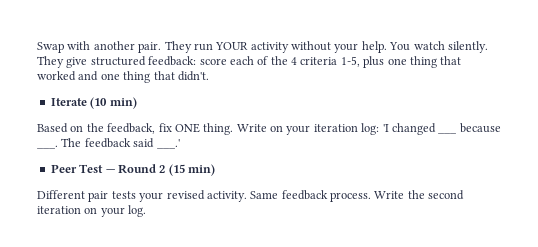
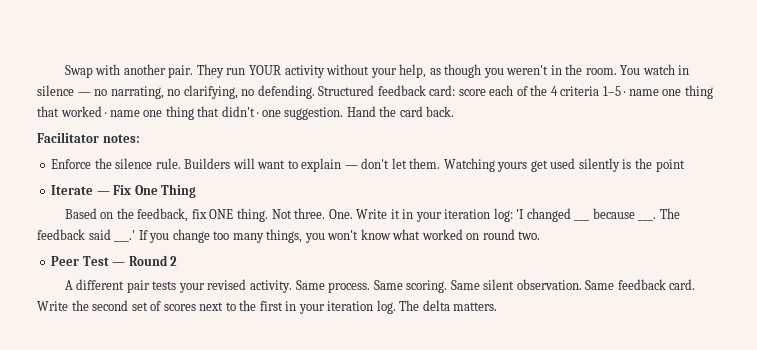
[361,41,488,53] [37,56,197,68] help. You watch silently. They give structured feedback: -> [399,64,690,78] [37,85,456,99] help, as though you weren't in the room. You watch in silence — no narrating, no clarifying, no defending. Structured feedback card:
[340,56,385,68] 1-5, plus -> [602,86,659,96] 1–5 · name
[78,71,209,83] [50,97,137,109] and one thing that didn't. // Iterate (10 min) -> [105,106,455,120] [37,132,140,143] [51,158,685,172] [51,184,197,198] · name one thing that didn't · one suggestion. Hand the card back. // Facilitator notes: // Enforce the silence rule. Builders will want to explain — don't let them. Watching yours get used silently is the point // Iterate — Fix One Thing
[236,124,283,132] Write on -> [271,208,414,219] Not three. One. Write it in
(180, 144) none -> [138,229,541,243] If you change too many things, you won't know what worked on round two.
[168,164,215,176] [37,190,85,199] (15 min) // Different -> [64,279,125,290] // A different
[281,190,465,202] [37,205,147,217] feedback process. Write the second iteration on your log. -> [328,279,696,293] [37,300,498,314] process. Same scoring. Same silent observation. Same feedback card. Write the second set of scores next to the first in your iteration log. The delta matters.

